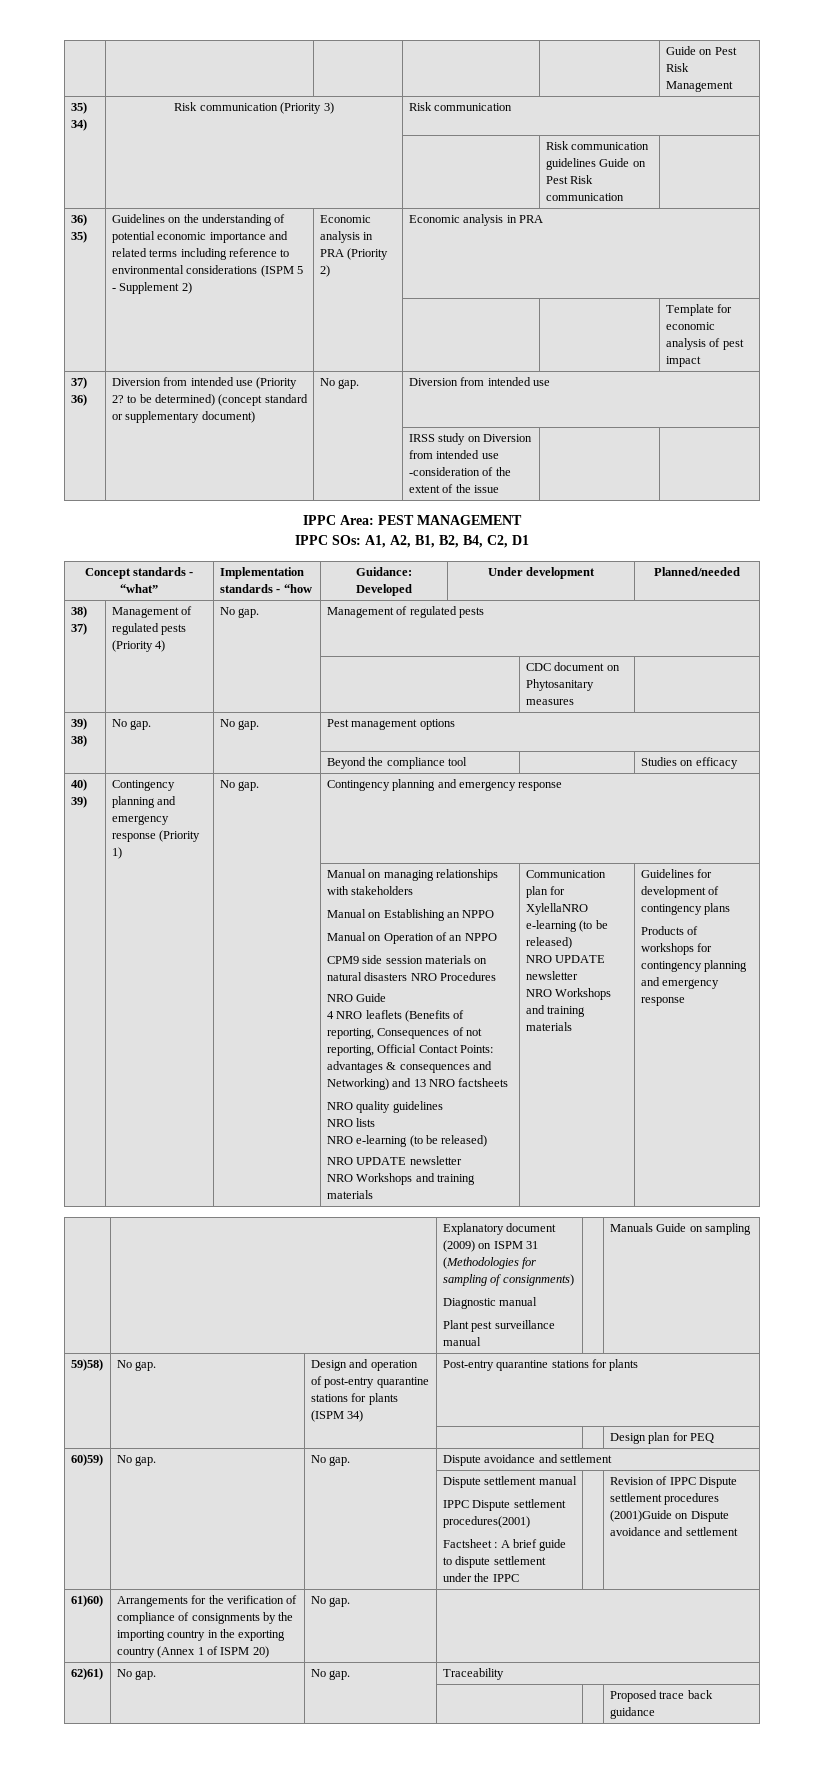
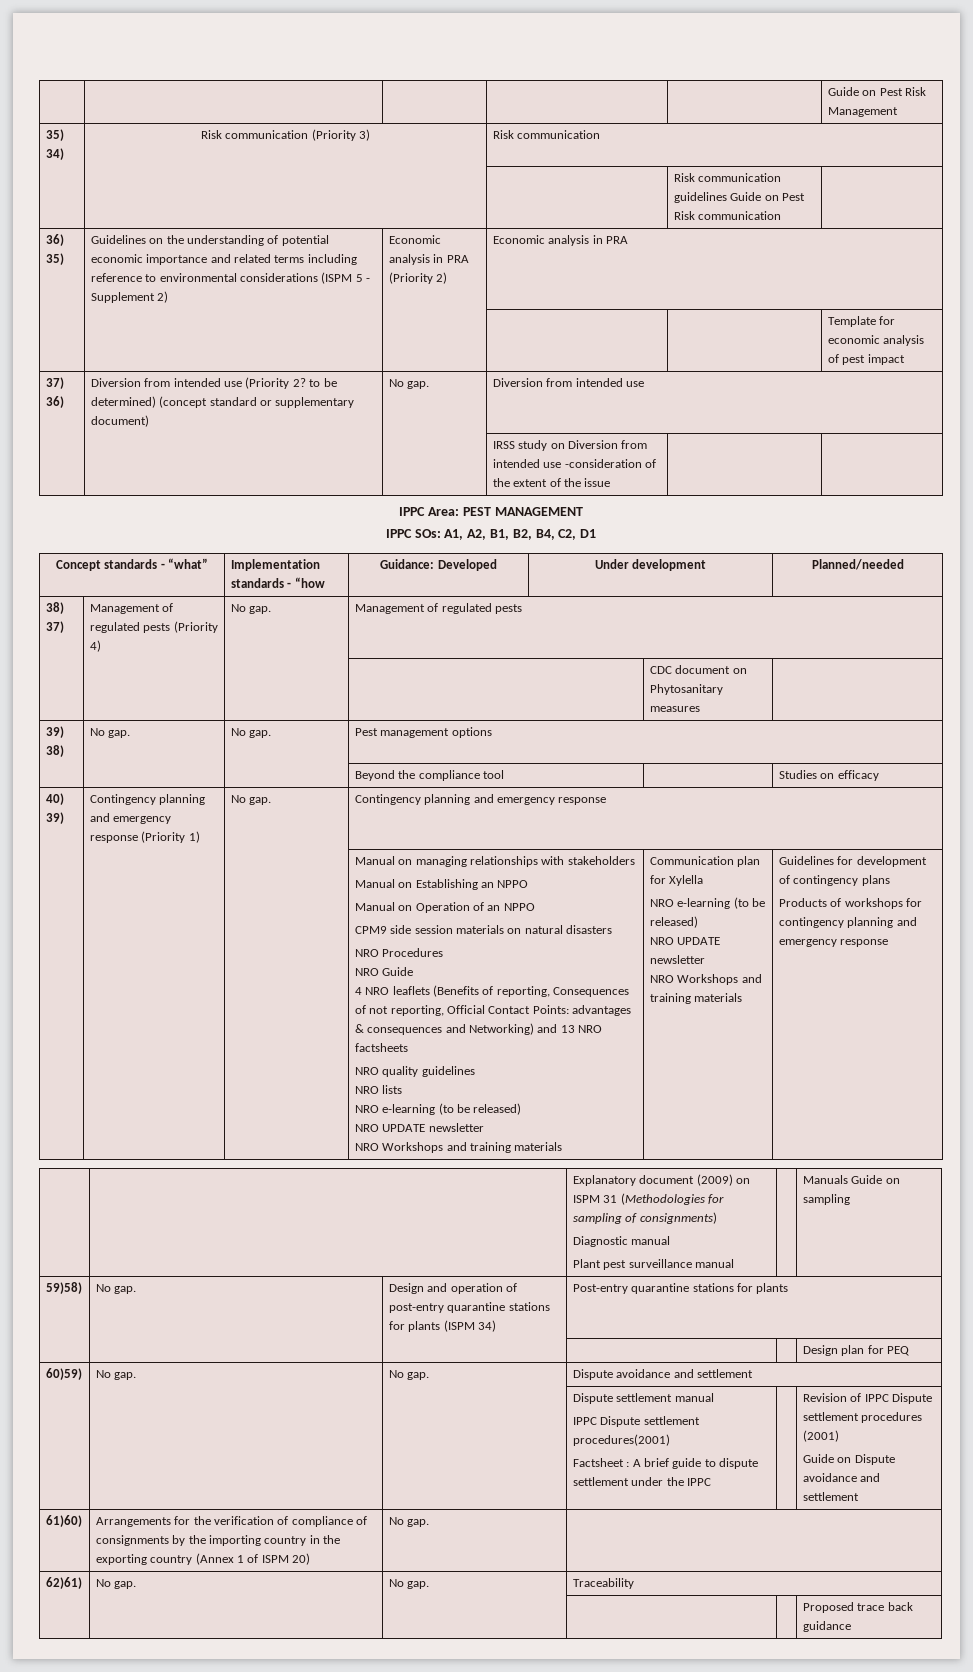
(408, 976) none -> (613, 929) //
[525,903,588,915] XylellaNRO -> [669,875,704,886] [649,899,674,907] Xylella // NRO
[609,1510,672,1522] (2001)Guide -> [802,1430,839,1442] [802,1454,834,1463] (2001) // Guide

